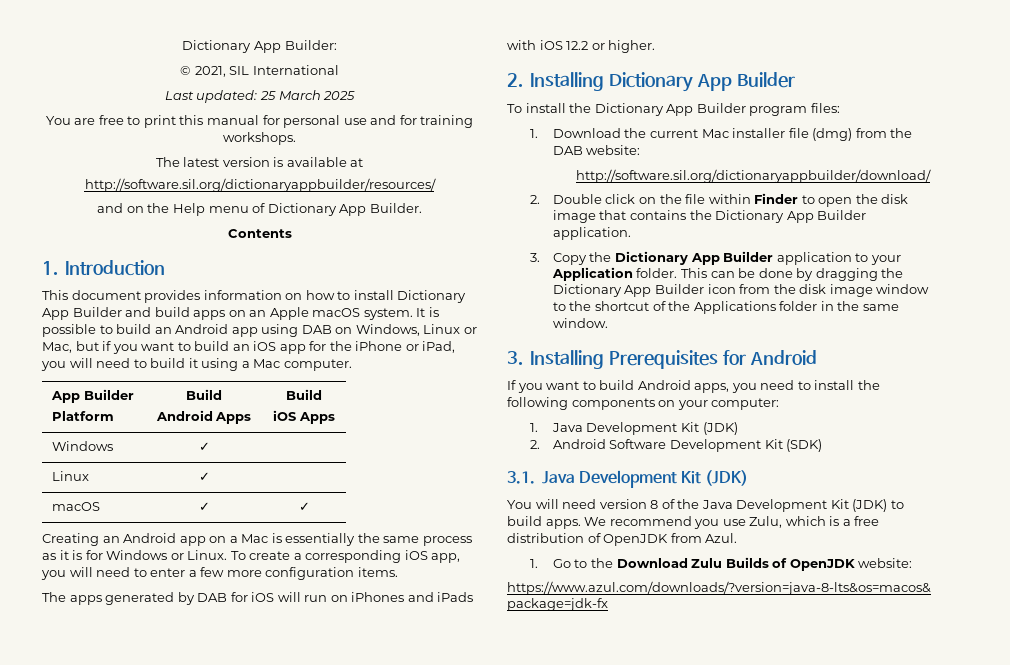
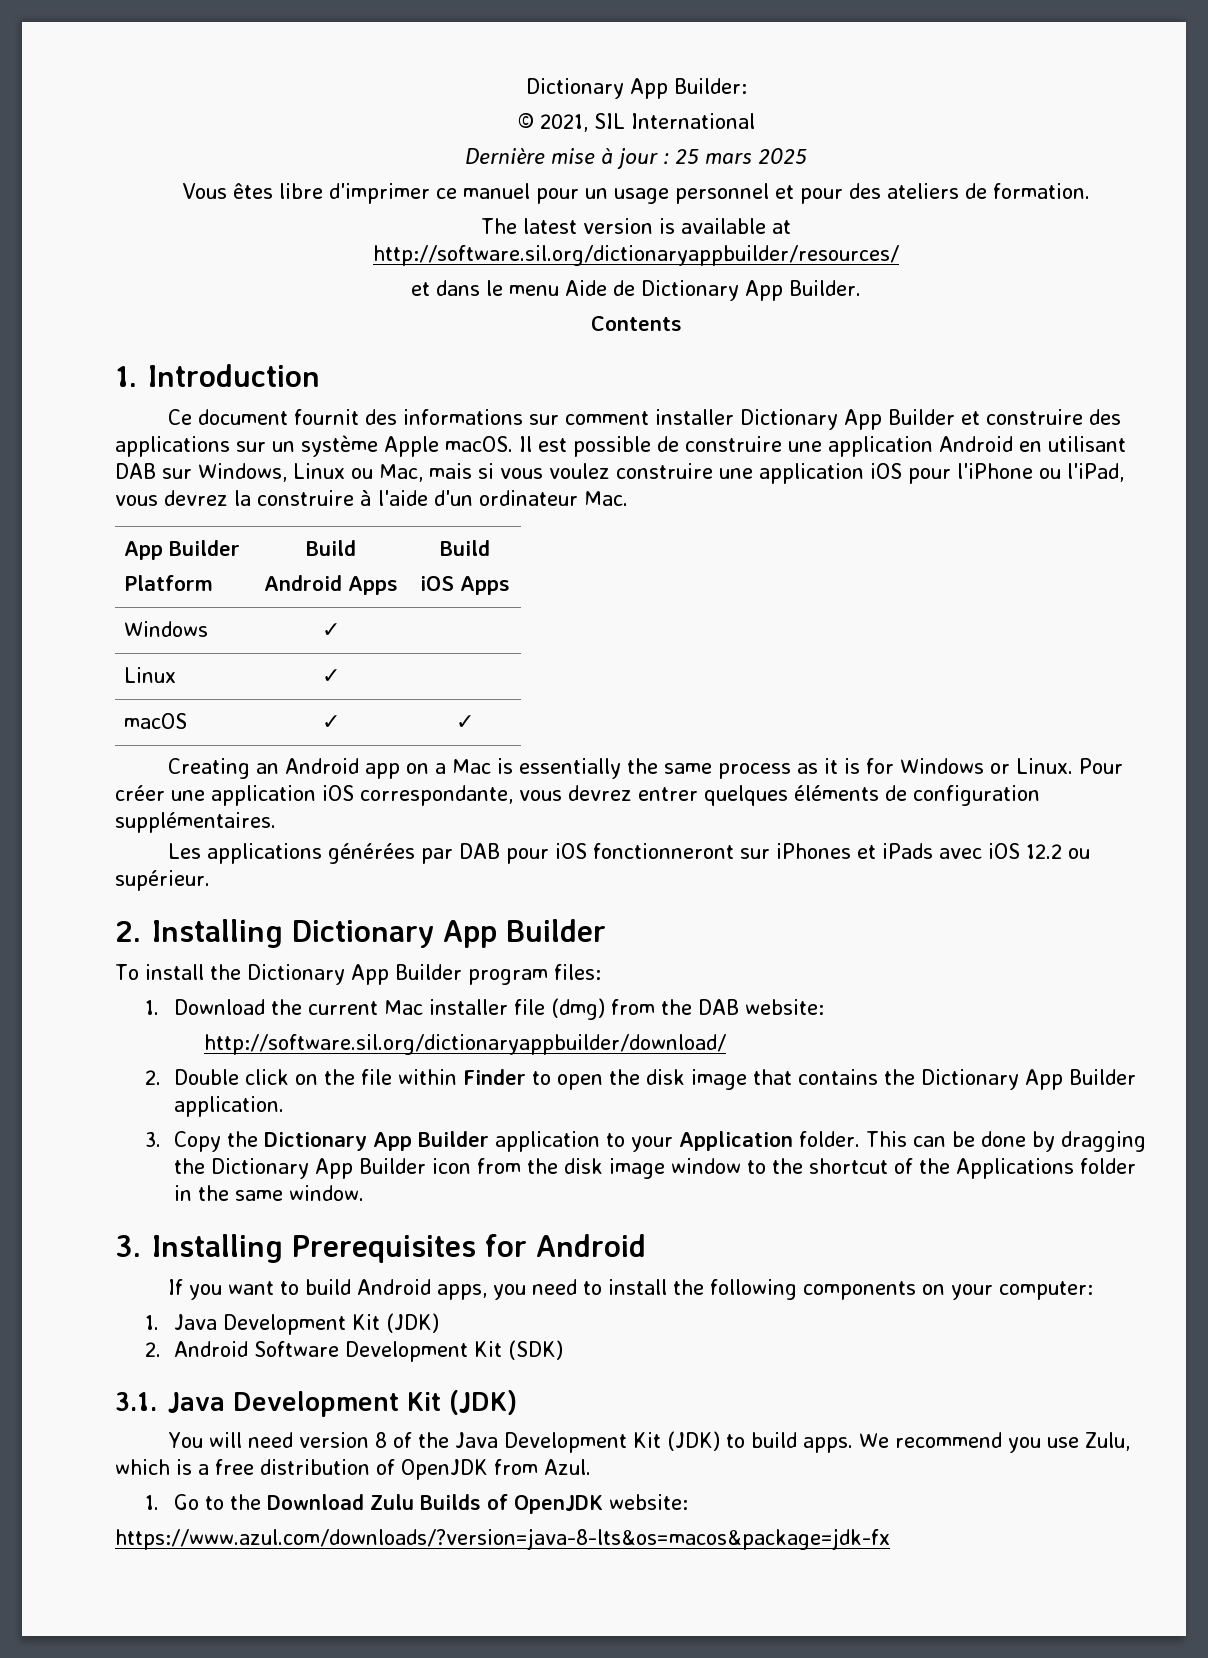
[164,90,356,103] [45,115,474,128] [223,132,296,145] Last updated: 25 March 2025 // You are free to print this manual for personal use and for training workshops. -> [465,148,807,169] [182,183,1090,204] Dernière mise à jour : 25 mars 2025 // Vous êtes libre d'imprimer ce manuel pour un usage personnel et pour des ateliers de formation.
[97,203,266,216] and on the Help menu of -> [411,280,636,296] et dans le menu Aide de
[42,290,467,303] [42,307,439,320] [42,324,477,337] [42,341,456,354] [41,358,352,371] This document provides information on how to install Dictionary App Builder and build apps on an Apple macOS system. It is possible to build an Android app using DAB on Windows, Linux or Mac, but if you want to build an iOS app for the iPhone or iPad, you will need to build it using a Mac computer. -> [167,409,1121,430] [115,435,1126,457] [115,463,1124,484] [115,490,628,506] Ce document fournit des informations sur comment installer Dictionary App Builder et construire des applications sur un système Apple macOS. Il est possible de construire une application Android en utilisant DAB sur Windows, Linux ou Mac, mais si vous voulez construire une application iOS pour l'iPhone ou l'iPad, vous devrez la construire à l'aide d'un ordinateur Mac.
[230,550,461,563] [41,567,398,580] [42,592,474,605] [507,40,656,53] To create a corresponding iOS app, you will need to enter a few more configuration items. // The apps generated by DAB for iOS will run on iPhones and iPads with iOS 12.2 or higher. -> [1078,758,1123,774] [115,785,1040,806] [115,812,276,833] [167,843,1090,864] [115,870,210,891] Pour créer une application iOS correspondante, vous devrez entrer quelques éléments de configuration supplémentaires. // Les applications générées par DAB pour iOS fonctionneront sur iPhones et iPads avec iOS 12.2 ou supérieur.

